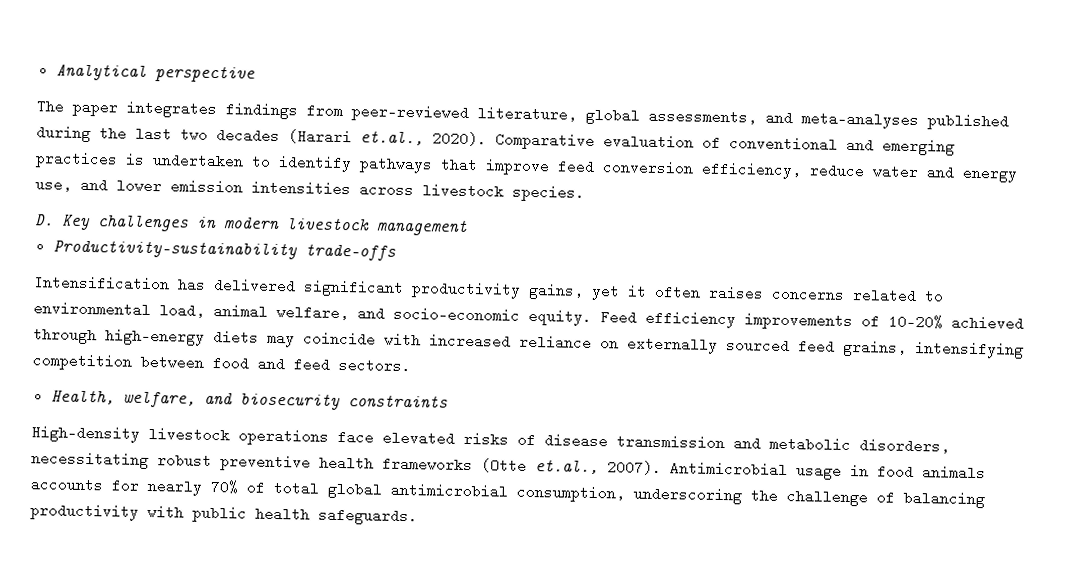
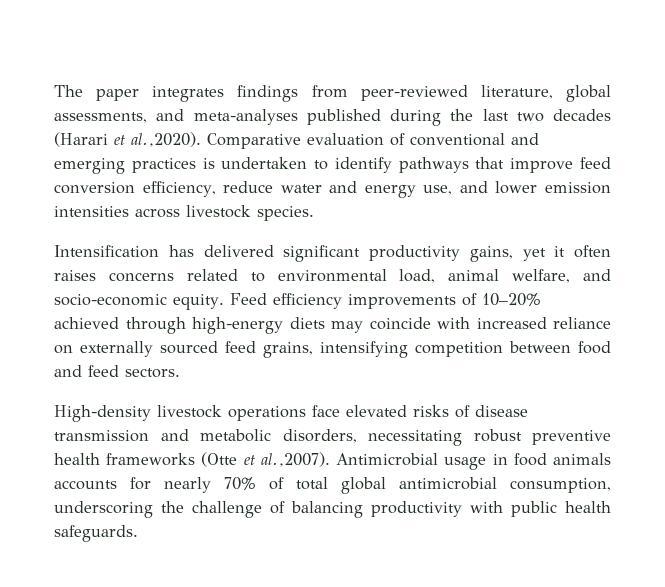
[55,63,255,83] Analytical perspective // -> (54, 91) none
[360,130,487,147] et.al., 2020). -> [114,132,201,147] et al.,2020).
[34,214,468,236] [52,239,396,261] // D. Key challenges in modern livestock management // Productivity–sustainability trade-offs -> (314, 213) none
[50,389,448,410] // Health, welfare, and biosecurity constraints -> (180, 373) none
[535,459,662,476] et.al., 2007). -> [243,452,330,467] et al.,2007).

